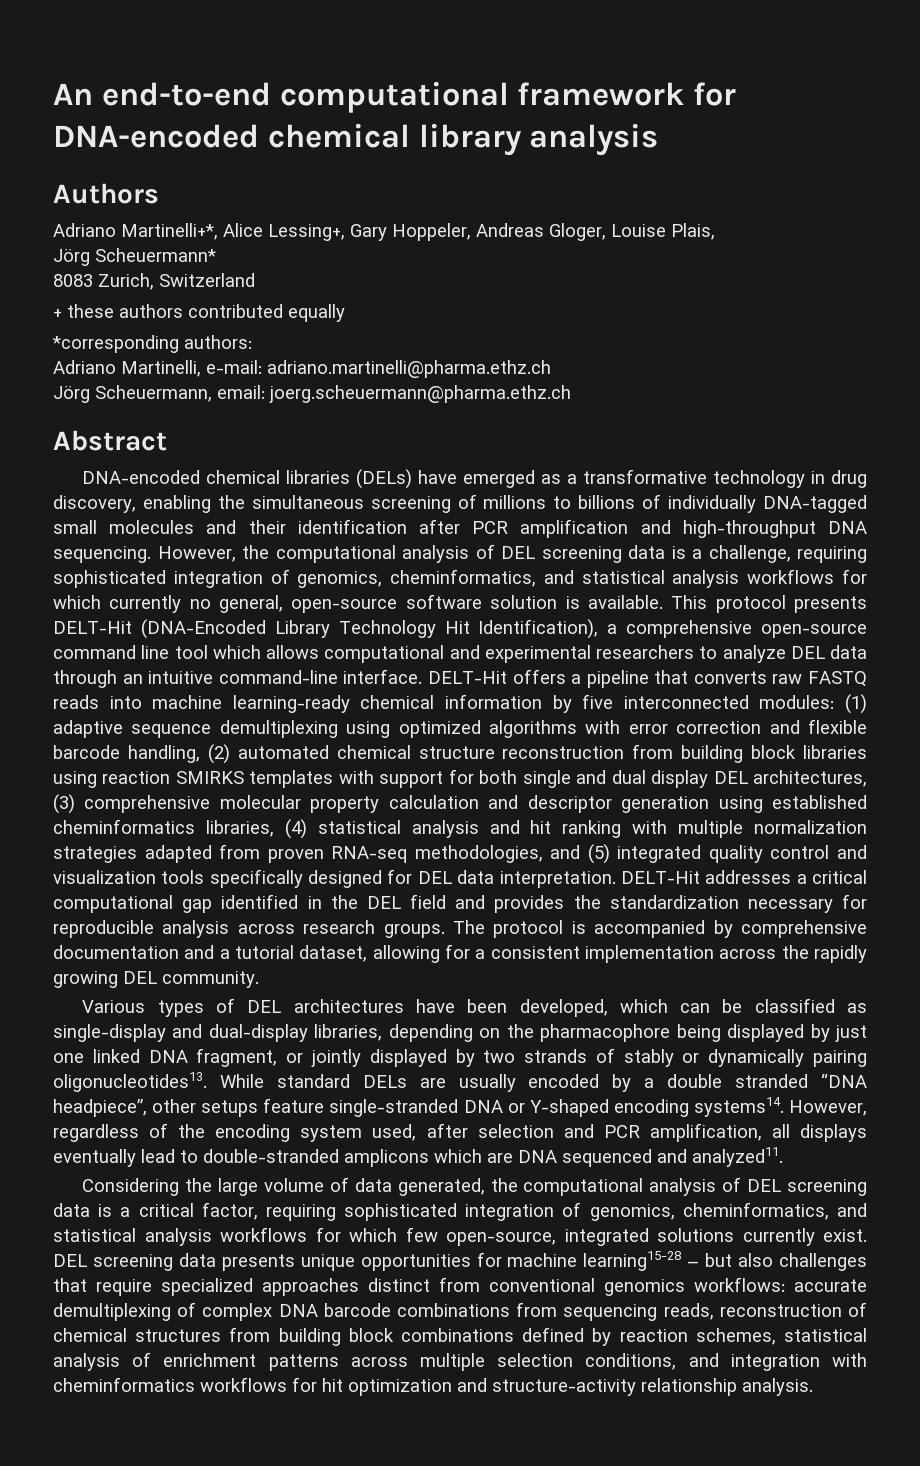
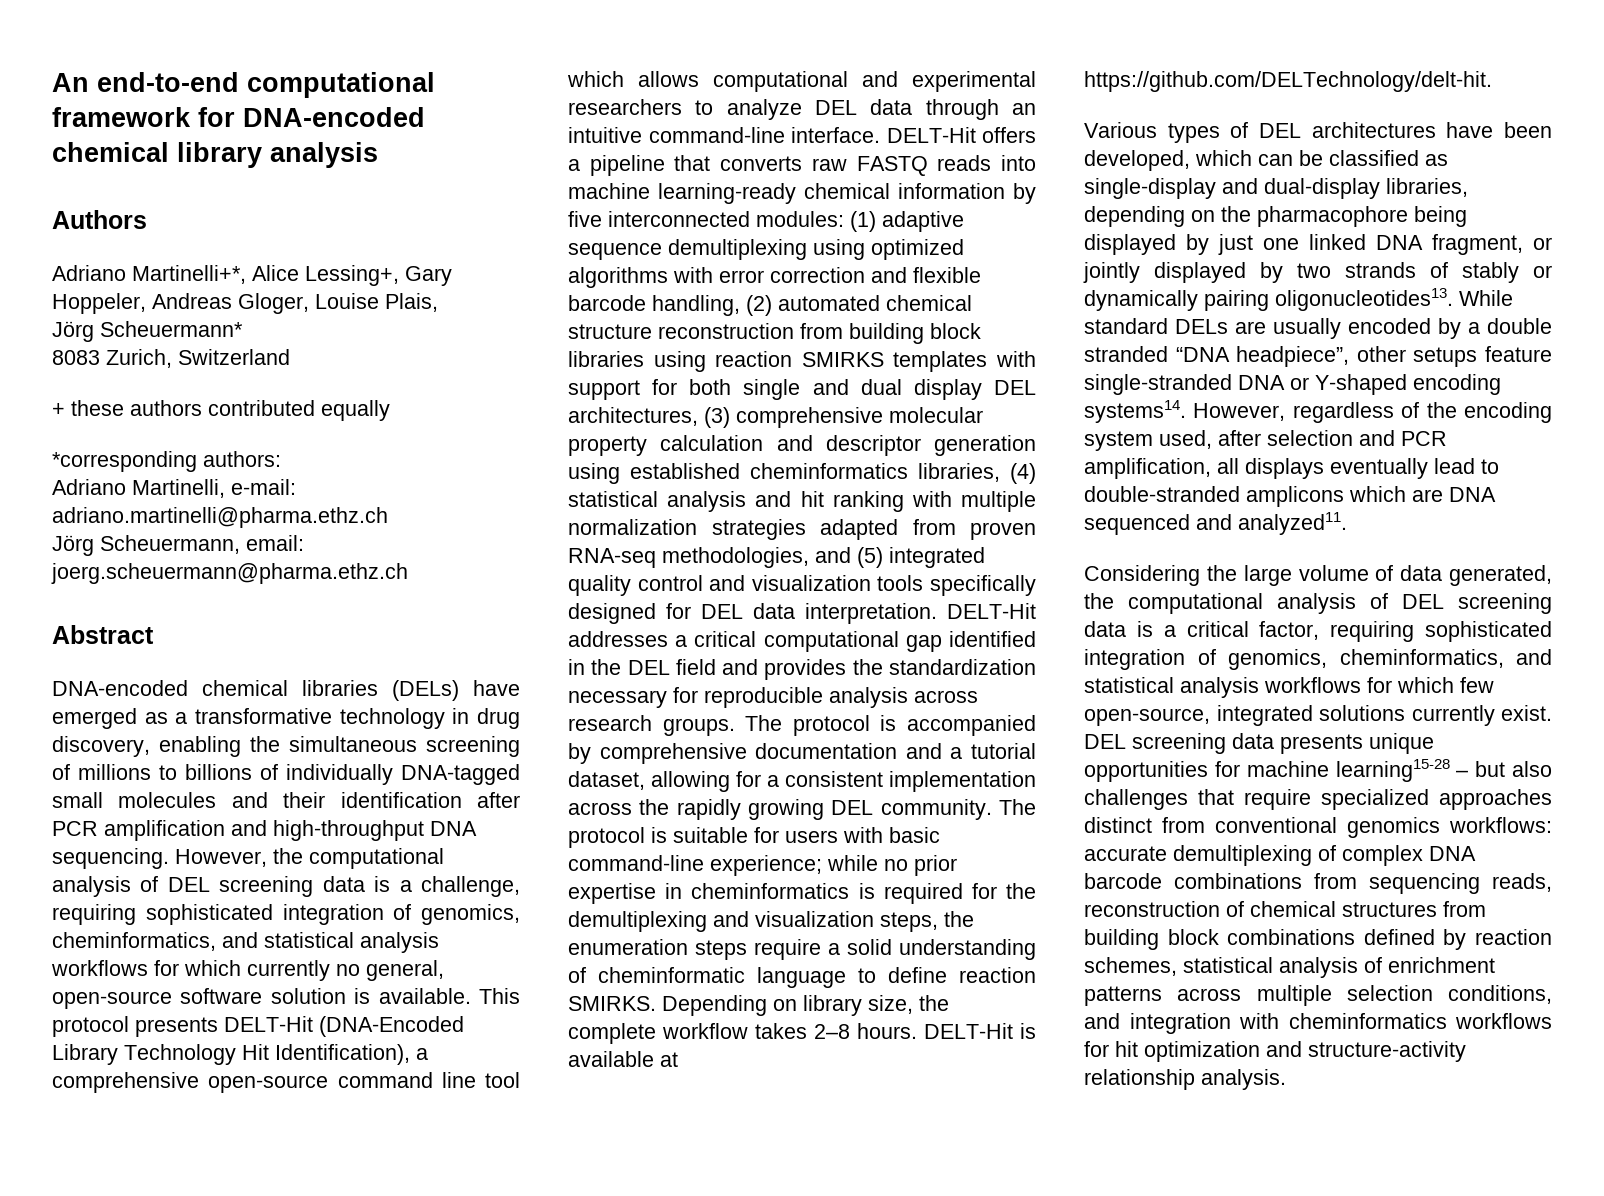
(259, 979) none -> [999,799,1036,815] [568,827,940,848] [568,855,957,876] [568,883,1036,904] [568,911,974,932] [568,939,1036,960] [568,967,1036,988] [568,995,949,1016] [568,1023,1036,1044] [568,1051,678,1067] [1084,71,1492,92] The protocol is suitable for users with basic command-line experience; while no prior expertise in cheminformatics is required for the demultiplexing and visualization steps, the enumeration steps require a solid understanding of cheminformatic language to define reaction SMIRKS. Depending on library size, the complete workflow takes 2–8 hours. DELT-Hit is available at https://github.com/DELTechnology/delt-hit.

